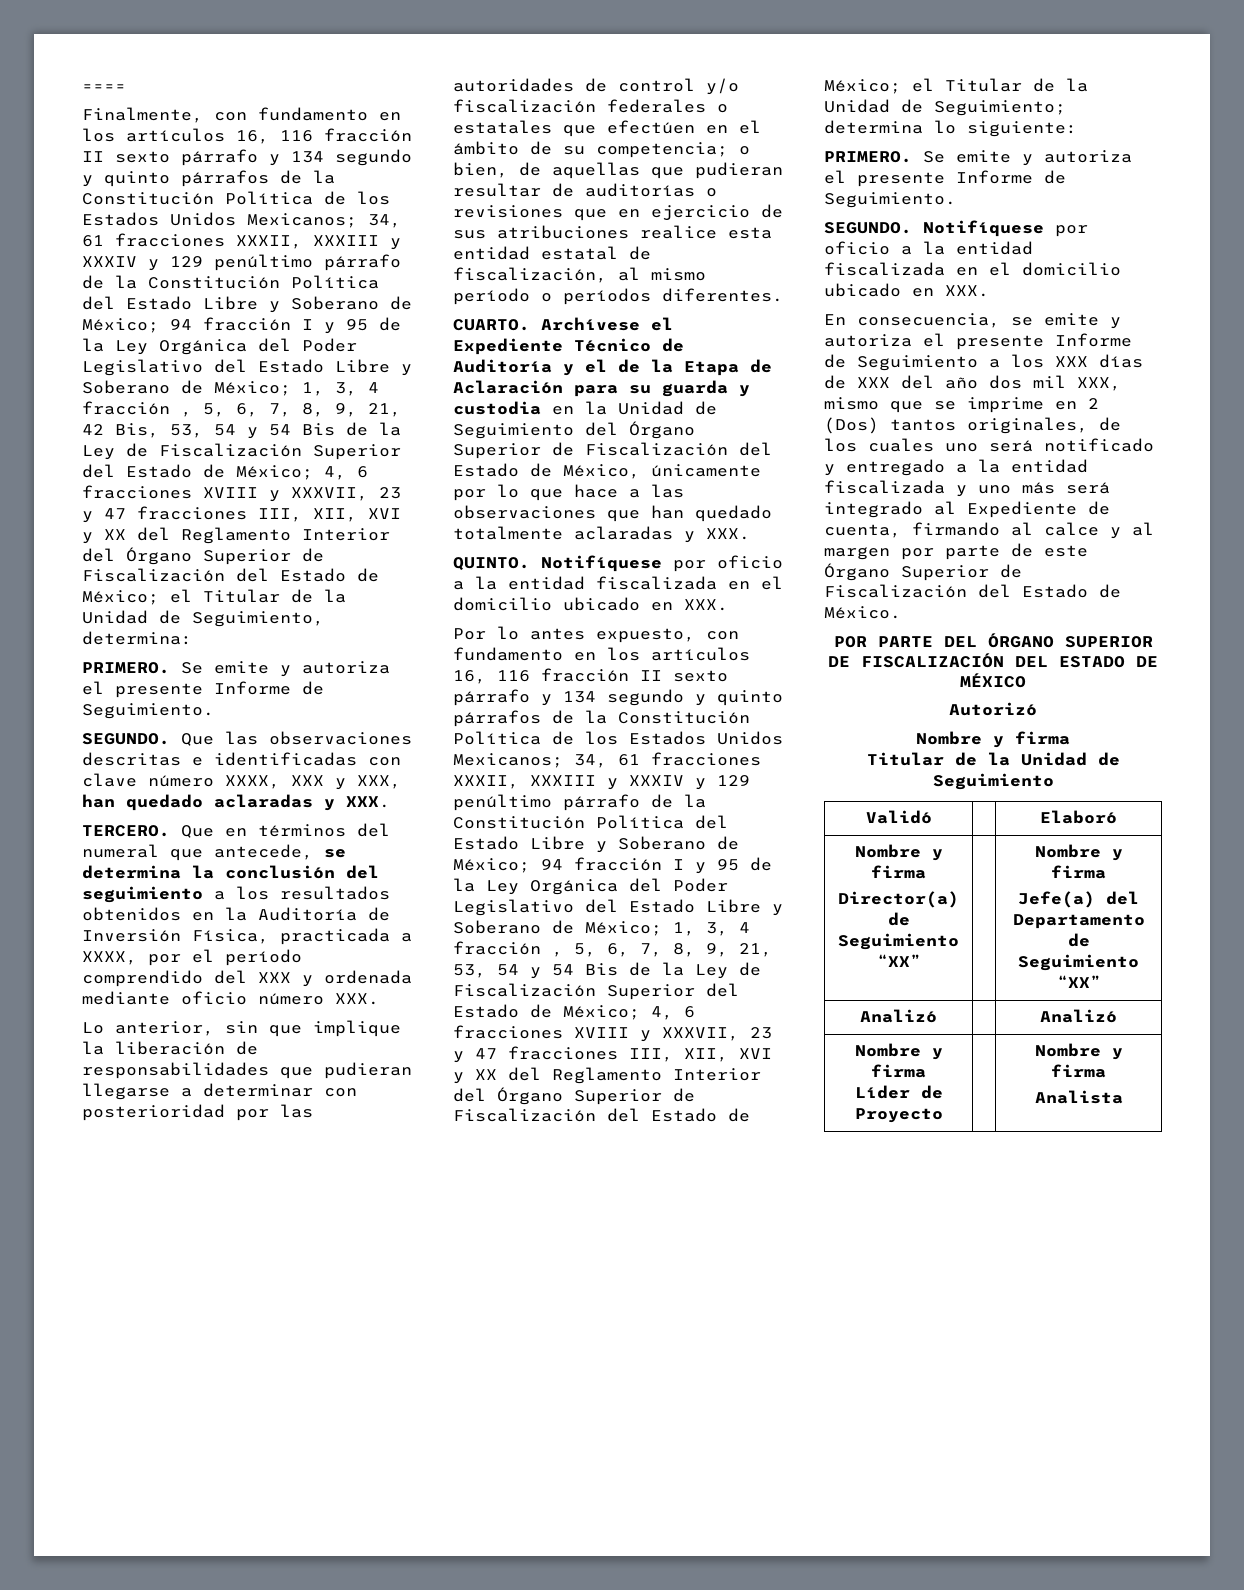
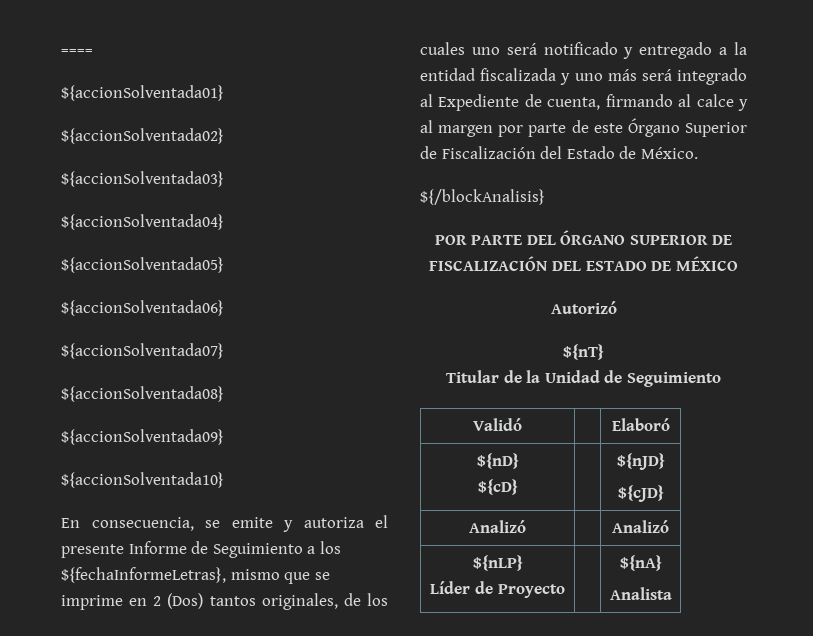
[82,107,401,123] [82,128,412,144] [82,149,412,166] [82,170,335,187] [82,191,390,205] [82,212,401,228] [82,233,401,250] [82,254,401,271] [82,275,379,289] [82,296,412,313] [82,317,401,334] [82,338,357,355] [82,359,412,376] [82,380,379,396] [82,401,401,417] [82,422,401,439] [82,443,401,460] [82,464,368,480] [82,485,401,502] [82,506,401,523] [82,527,390,544] [82,547,324,565] [82,568,379,582] [82,589,346,605] [82,610,324,627] [82,631,192,645] [82,661,390,677] [82,681,324,698] [82,703,214,719] [82,731,412,746] [82,752,401,766] [82,773,401,790] [82,794,390,811] [82,823,390,838] [82,844,346,861] [82,865,379,879] [82,886,390,903] [82,907,390,921] [82,928,412,945] [82,949,302,966] [82,970,412,987] [82,991,379,1005] [82,1020,401,1037] [82,1041,258,1055] [82,1062,412,1079] [82,1083,357,1100] [82,1104,313,1121] [453,78,739,95] [453,99,728,113] [453,120,761,137] [453,141,750,158] [453,162,783,179] [453,183,717,197] [453,204,783,221] [453,225,772,239] [453,246,651,260] [453,267,706,283] [453,288,783,305] [453,317,673,331] [453,338,684,355] [453,359,772,376] [453,380,750,397] [453,401,717,415] [453,421,695,439] [453,442,772,459] [453,463,761,479] [453,484,684,501] [453,505,772,522] [453,526,750,543] [453,555,783,572] [453,576,783,590] [453,597,728,611] [453,626,739,643] [453,647,750,661] [453,668,728,684] [453,689,783,706] [453,710,750,727] [453,731,783,745] [453,752,761,768] [453,775,750,790] [453,794,706,811] [453,815,728,829] [453,836,739,853] [453,857,772,874] [453,878,728,895] [453,899,783,916] [453,920,750,936] [453,941,772,957] [453,962,761,979] [453,983,739,1000] [453,1004,695,1020] [453,1025,772,1042] [453,1046,772,1063] [453,1067,761,1084] [453,1087,695,1105] [453,1108,750,1122] [824,78,1088,94] [824,99,1066,116] [824,120,1077,137] [824,150,1132,166] [824,170,1066,187] [824,192,956,208] [824,220,1088,237] [824,241,1033,255] [824,262,1121,276] [824,283,989,297] Finalmente, con fundamento en los artículos 16, 116 fracción II sexto párrafo y 134 segundo y quinto párrafos de la Constitución Política de los Estados Unidos Mexicanos; 34, 61 fracciones XXXII, XXXIII y XXXIV y 129 penúltimo párrafo de la Constitución Política del Estado Libre y Soberano de México; 94 fracción I y 95 de la Ley Orgánica del Poder Legislativo del Estado Libre y Soberano de México; 1, 3, 4 fracción , 5, 6, 7, 8, 9, 21, 42 Bis, 53, 54 y 54 Bis de la Ley de Fiscalización Superior del Estado de México; 4, 6 fracciones XVIII y XXXVII, 23 y 47 fracciones III, XII, XVI y XX del Reglamento Interior del Órgano Superior de Fiscalización del Estado de México; el Titular de la Unidad de Seguimiento, determina: // PRIMERO. Se emite y autoriza el presente Informe de Seguimiento. // SEGUNDO. Que las observaciones descritas e identificadas con clave número XXXX, XXX y XXX, han quedado aclaradas y XXX. // TERCERO. Que en términos del numeral que antecede, se determina la conclusión del seguimiento a los resultados obtenidos en la Auditoría de Inversión Física, practicada a XXXX, por el período comprendido del XXX y ordenada mediante oficio número XXX. // Lo anterior, sin que implique la liberación de responsabilidades que pudieran llegarse a determinar con posterioridad por las autoridades de control y/o fiscalización federales o estatales que efectúen en el ámbito de su competencia; o bien, de aquellas que pudieran resultar de auditorías o revisiones que en ejercicio de sus atribuciones realice esta entidad estatal de fiscalización, al mismo período o períodos diferentes. // CUARTO. Archívese el Expediente Técnico de Auditoría y el de la Etapa de Aclaración para su guarda y custodia en la Unidad de Seguimiento del Órgano Superior de Fiscalización del Estado de México, únicamente por lo que hace a las observaciones que han quedado totalmente aclaradas y XXX. // QUINTO. Notifíquese por oficio a la entidad fiscalizada en el domicilio ubicado en XXX. // Por lo antes expuesto, con fundamento en los artículos 16, 116 fracción II sexto párrafo y 134 segundo y quinto párrafos de la Constitución Política de los Estados Unidos Mexicanos; 34, 61 fracciones XXXII, XXXIII y XXXIV y 129 penúltimo párrafo de la Constitución Política del Estado Libre y Soberano de México; 94 fracción I y 95 de la Ley Orgánica del Poder Legislativo del Estado Libre y Soberano de México; 1, 3, 4 fracción , 5, 6, 7, 8, 9, 21, 53, 54 y 54 Bis de la Ley de Fiscalización Superior del Estado de México; 4, 6 fracciones XVIII y XXXVII, 23 y 47 fracciones III, XII, XVI y XX del Reglamento Interior del Órgano Superior de Fiscalización del Estado de México; el Titular de la Unidad de Seguimiento; determina lo siguiente: // PRIMERO. Se emite y autoriza el presente Informe de Seguimiento. // SEGUNDO. Notifíquese por oficio a la entidad fiscalizada en el domicilio ubicado en XXX. -> [61,85,224,101] [61,128,224,144] [61,171,224,187] [61,214,224,230] [61,257,224,273] [61,300,224,316] [61,343,224,359] [61,386,224,402] [61,429,224,445] [61,472,224,488] ${accionSolventada01} // ${accionSolventada02} // ${accionSolventada03} // ${accionSolventada04} // ${accionSolventada05} // ${accionSolventada06} // ${accionSolventada07} // ${accionSolventada08} // ${accionSolventada09} // ${accionSolventada10}
[1055,354,1143,368] [824,375,1121,391] XXX días de XXX del año dos mil XXX, -> [61,567,226,583] ${fechaInformeLetras},
(901, 612) none -> [420,189,545,205] // ${/blockAnalisis}
[916,731,1070,748] Nombre y firma -> [563,344,604,360] ${nT}
[854,844,943,861] [871,865,926,879] [838,891,959,908] [887,912,910,926] [838,933,959,950] [876,954,921,967] [1034,844,1123,861] [1051,865,1106,879] [1018,891,1139,908] [1012,914,1145,929] [1067,933,1090,947] [1018,954,1139,971] [1056,975,1101,988] Nombre y firma // Director(a) de Seguimiento “XX” | | Nombre y firma // Jefe(a) del Departamento de Seguimiento “XX” -> [476,453,519,469] [477,479,518,495] [616,453,665,470] [617,485,664,502] ${nD} // ${cD} | | ${nJD} // ${cJD}
[854,1043,943,1060] [871,1064,926,1078] Nombre y firma -> [472,555,523,571] ${nLP}
[1034,1043,1123,1060] [1051,1064,1106,1078] Nombre y firma -> [619,555,662,571] ${nA}

